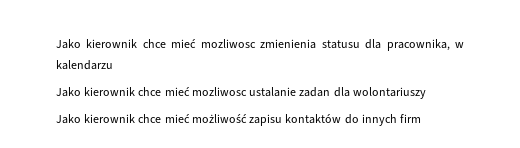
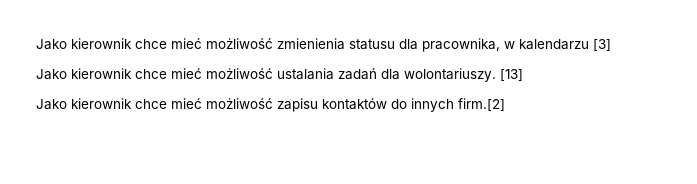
[56,39,256,49] Jako kierownik chce mieć mozliwosc -> [36,38,273,50] Jako kierownik chce mieć możliwość
[56,87,426,99] // Jako kierownik chce mieć mozliwosc ustalanie zadan dla wolontariuszy -> [593,39,611,51] [36,68,523,82] [3] // Jako kierownik chce mieć możliwość ustalania zadań dla wolontariuszy. [13]
[400,114,422,123] firm -> [458,98,505,111] firm.[2]

